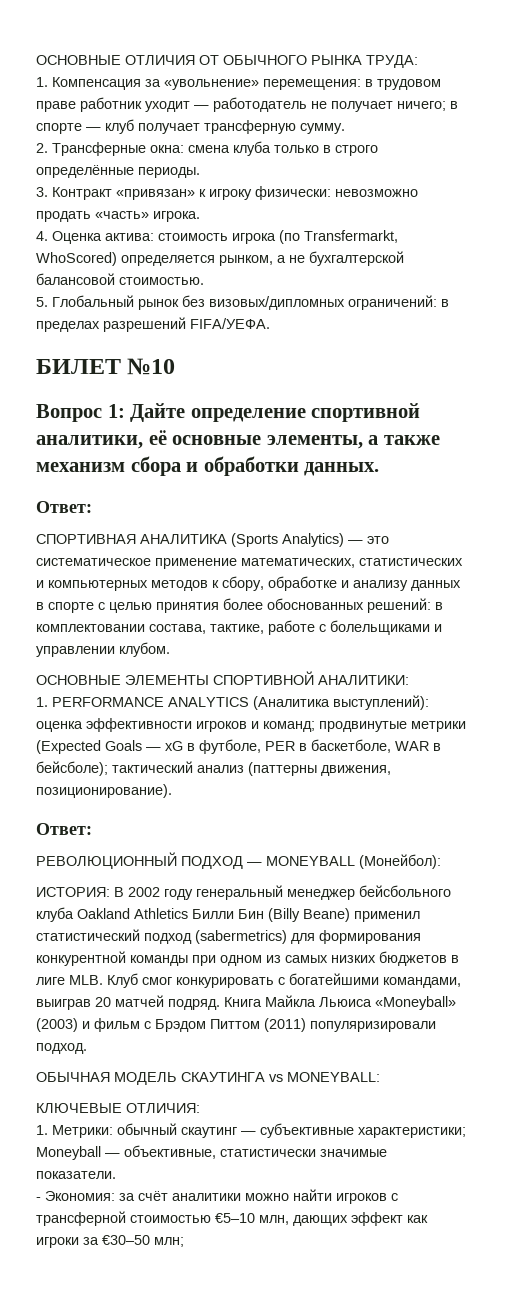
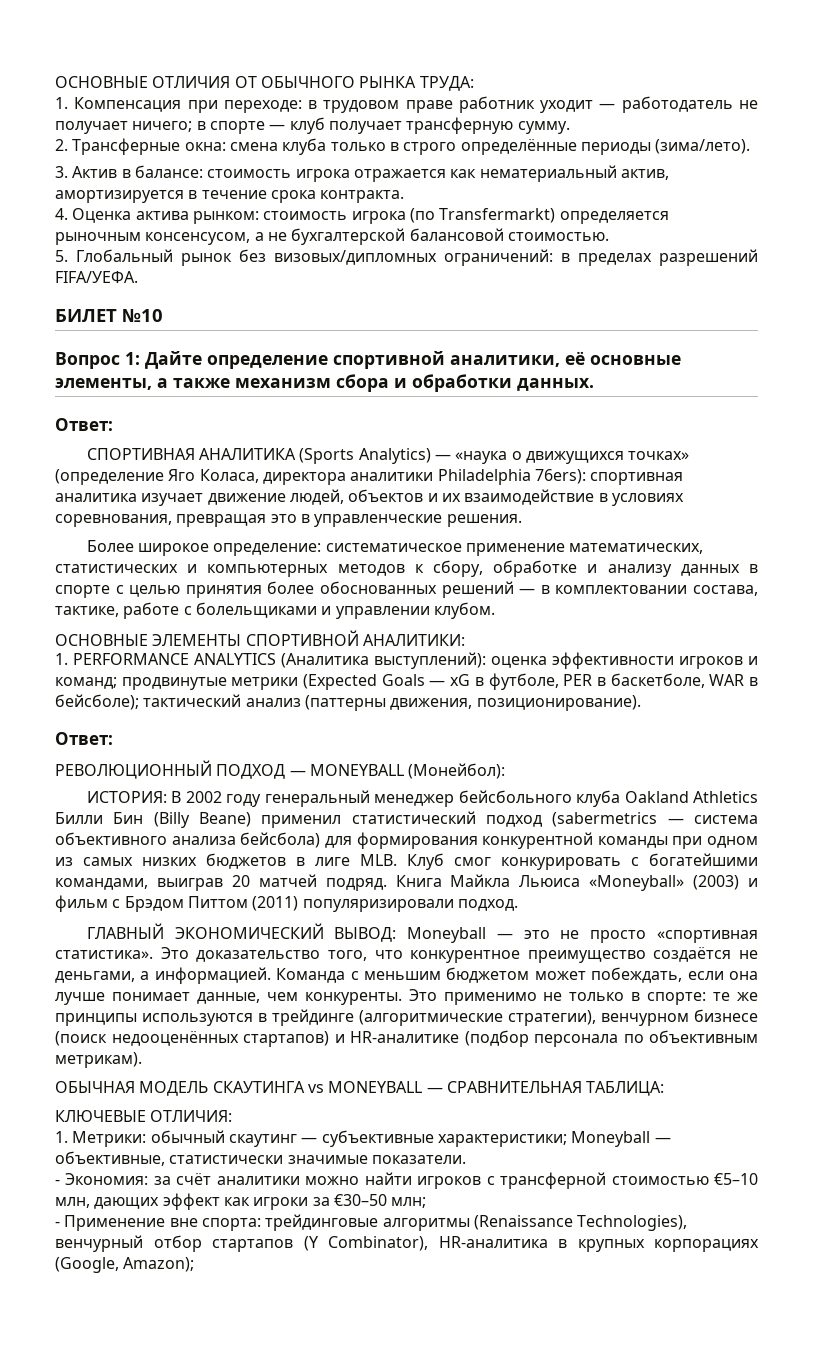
[145,79,361,90] за «увольнение» перемещения: -> [187,100,302,113] при переходе:
[138,167,200,178] периоды. -> [580,139,751,155] периоды (зима/лето).
[52,186,418,200] [36,211,200,222] Контракт «привязан» к игроку физически: невозможно продать «часть» игрока. -> [72,165,669,182] [55,190,405,203] Актив в балансе: стоимость игрока отражается как нематериальный актив, амортизируется в течение срока контракта.
[105,233,154,241] актива: -> [135,211,259,224] актива рынком:
[304,230,398,243] [36,252,273,266] Transfermarkt, WhoScored) определяется рынком, -> [439,208,669,224] [55,232,251,245] Transfermarkt) определяется рыночным консенсусом,
[367,536,389,544] это -> [455,451,690,464] [55,469,684,485] [55,489,684,506] [55,514,522,527] [86,540,322,556] «наука о движущихся точках» (определение Яго Коласа, директора аналитики Philadelphia 76ers): спортивная аналитика изучает движение людей, объектов и их взаимодействие в условиях соревнования, превращая это в управленческие решения. // Более широкое определение:
[367,598,431,613] решений: -> [441,581,536,598] решений —
[195,930,287,944] (sabermetrics) -> [552,812,758,827] [55,832,321,848] (sabermetrics — система объективного анализа бейсбола)
(87, 1048) none -> [86,923,759,943] [55,946,758,963] [55,967,759,984] [55,989,758,1005] [55,1009,758,1026] [55,1030,758,1047] [55,1052,142,1068] // ГЛАВНЫЙ ЭКОНОМИЧЕСКИЙ ВЫВОД: Moneyball — это не просто «спортивная статистика». Это доказательство того, что конкурентное преимущество создаётся не деньгами, а информацией. Команда с меньшим бюджетом может побеждать, если она лучше понимает данные, чем конкуренты. Это применимо не только в спорте: те же принципы используются в трейдинге (алгоритмические стратегии), венчурном бизнесе (поиск недооценённых стартапов) и HR-аналитике (подбор персонала по объективным метрикам).
[287,1072,380,1082] MONEYBALL: -> [328,1081,665,1096] MONEYBALL — СРАВНИТЕЛЬНАЯ ТАБЛИЦА:
(184, 1242) none -> [55,1214,688,1231] [55,1235,759,1252] [55,1257,195,1273] // - Применение вне спорта: трейдинговые алгоритмы (Renaissance Technologies), венчурный отбор стартапов (Y Combinator), HR-аналитика в крупных корпорациях (Google, Amazon);

